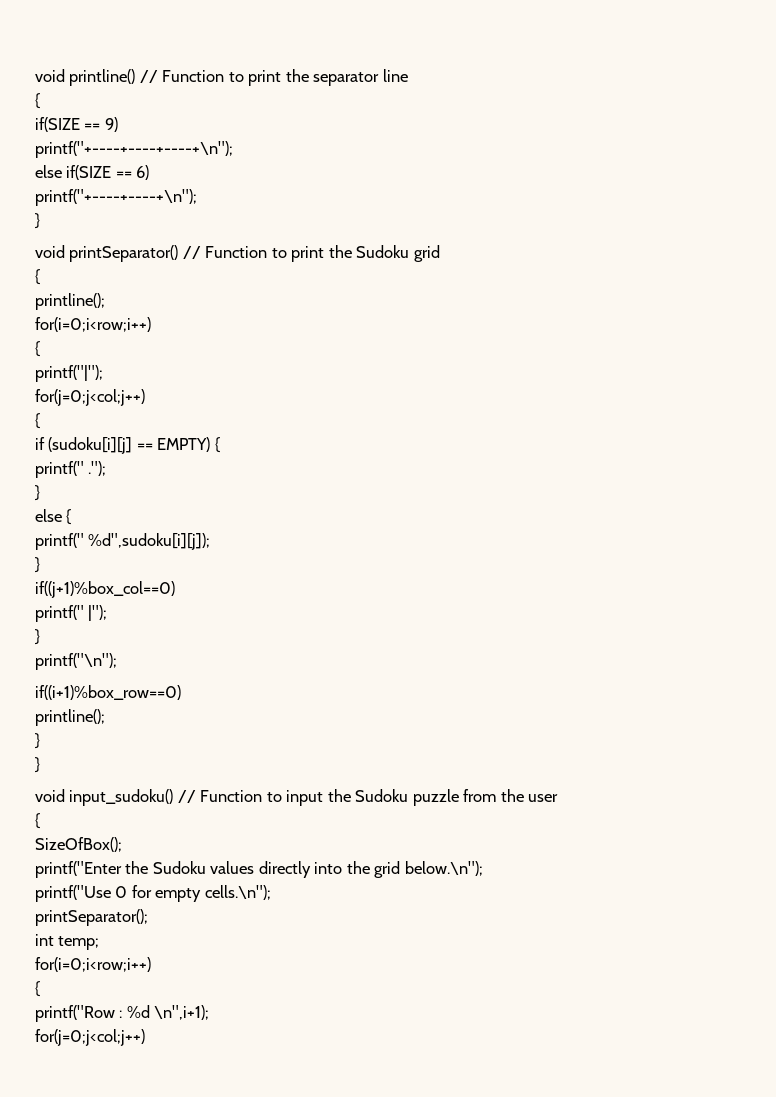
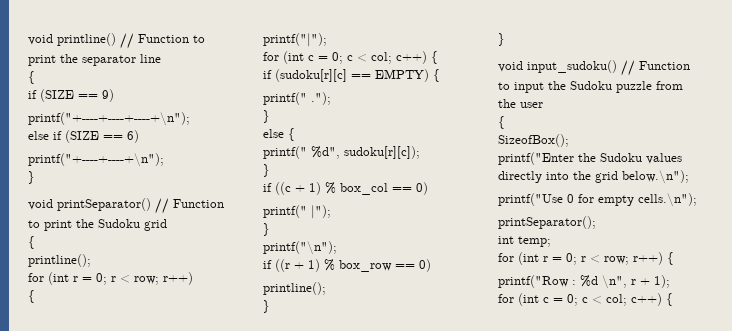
[35,117,80,132] if(SIZE -> [28,89,74,102] if (SIZE
[66,165,112,180] if(SIZE -> [53,130,99,143] if (SIZE
[35,317,151,332] [35,341,40,357] [35,365,103,382] [35,389,145,406] [35,413,40,429] [35,437,133,454] for(i=0;i<row;i++) // { // printf("|"); // for(j=0;j<col;j++) // { // if (sudoku[i][j] -> [28,272,193,285] [28,290,35,303] [263,33,327,47] [263,51,438,64] [263,69,347,82] for (int r = 0; r < row; r++) // { // printf("|"); // for (int c = 0; c < col; c++) { // if (sudoku[r][c]
[88,533,211,550] [35,557,40,573] [35,581,175,598] [35,605,108,622] [35,629,40,645] [35,653,117,670] [35,685,181,700] %d",sudoku[i][j]); // } // if((j+1)%box_col==0) // printf(" |"); // } // printf("\n"); // if((i+1)%box_row==0) -> [311,146,420,159] [263,164,270,177] [263,182,428,195] [263,205,331,219] [263,223,270,236] [263,241,337,255] [263,259,431,272] %d", sudoku[r][c]); // } // if ((c + 1) % box_col == 0) // printf(" |"); // } // printf("\n"); // if ((r + 1) % box_row == 0)
[35,837,122,852] SizeOfBox(); -> [498,134,569,147] SizeofBox();
[35,957,151,972] [35,981,40,997] [35,1005,210,1022] [35,1029,145,1046] for(i=0;i<row;i++) // { // printf("Row : %d \n",i+1); // for(j=0;j<col;j++) -> [498,252,674,265] [498,275,670,289] [498,293,673,306] for (int r = 0; r < row; r++) { // printf("Row : %d \n", r + 1); // for (int c = 0; c < col; c++) {

